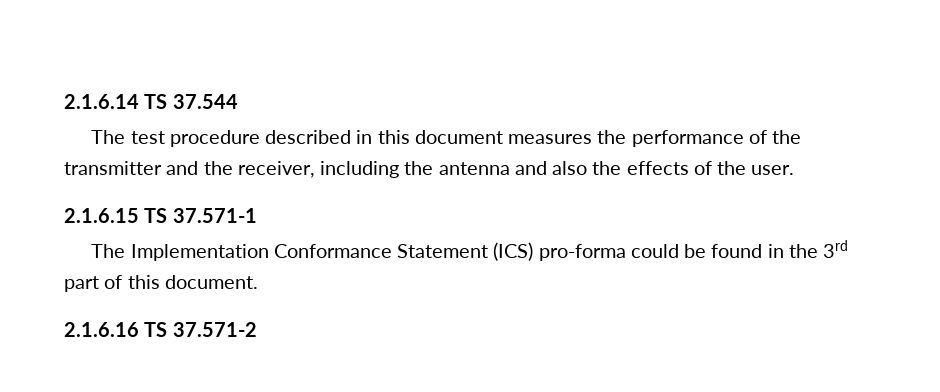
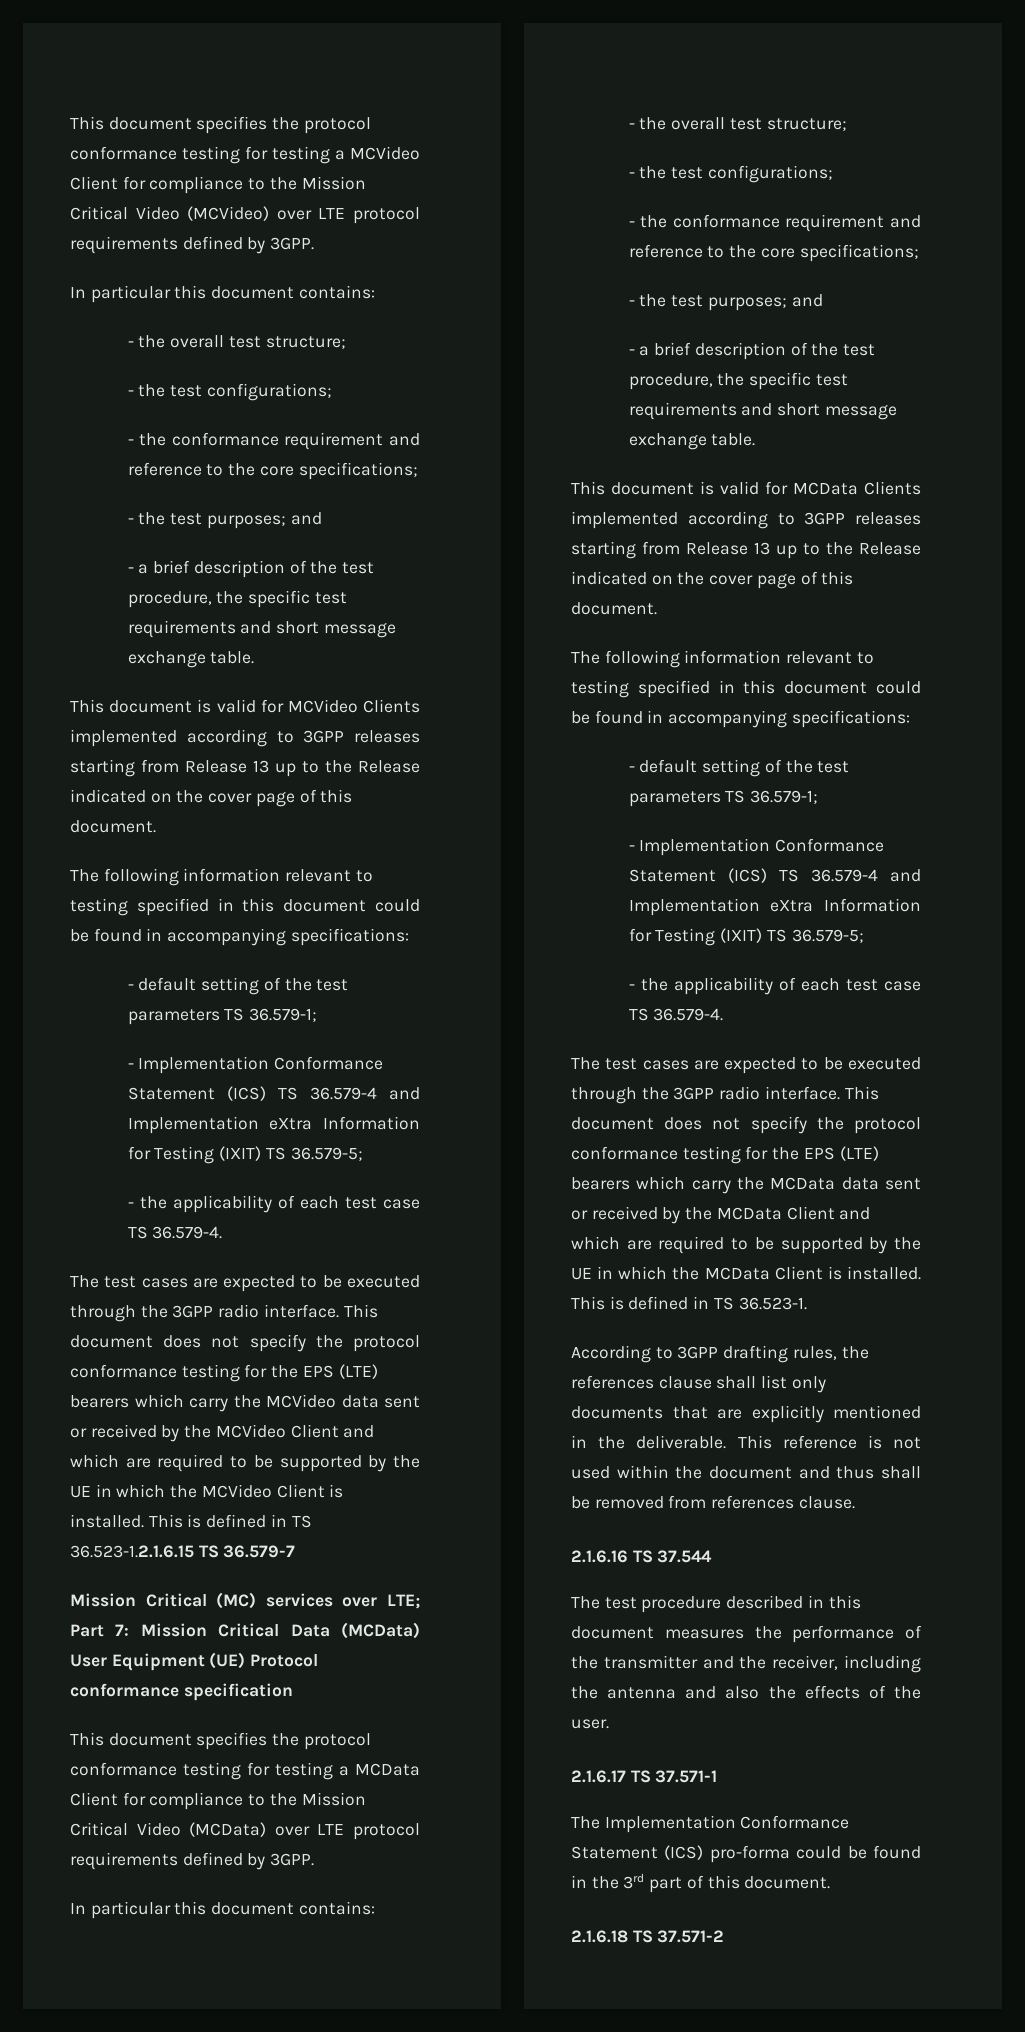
[64,94,139,109] 2.1.6.14 -> [70,116,371,134] [70,146,420,164] [70,176,366,194] [70,206,420,224] [70,236,315,254] [70,285,375,303] [127,335,346,349] [127,383,332,401] [127,432,420,450] [127,462,418,480] [127,512,322,529] [127,560,374,578] [127,590,347,608] [127,620,396,638] [127,651,255,668] [70,699,420,713] [70,729,420,747] [70,759,420,777] [70,789,353,807] [70,820,156,833] [70,868,373,886] [70,898,421,916] [70,928,409,946] [127,977,349,995] [127,1008,318,1025] [127,1056,384,1074] [127,1086,420,1101] [127,1116,420,1134] [127,1146,363,1164] [127,1195,420,1213] [127,1226,223,1239] [70,1275,420,1292] [70,1304,378,1322] [70,1334,420,1352] [70,1364,378,1382] [70,1394,420,1412] [70,1424,375,1442] [70,1454,421,1472] [70,1484,344,1498] [70,1514,312,1528] [70,1545,296,1558] [70,1592,420,1609] [70,1622,420,1639] [70,1652,319,1671] [70,1683,293,1701] [70,1732,371,1750] [70,1762,420,1780] [70,1792,366,1810] [70,1822,420,1840] [70,1852,315,1870] [70,1901,375,1919] [628,117,847,131] [628,165,833,183] [628,214,921,232] [628,244,919,262] [628,294,823,311] [628,342,875,360] [628,372,848,390] [628,402,897,420] [628,433,756,450] [571,481,921,495] [571,511,921,529] [571,541,921,559] [571,571,854,589] [571,602,657,615] [571,650,874,668] [571,680,921,698] [571,710,910,728] [628,759,850,777] [628,790,819,807] [628,838,885,856] [628,868,921,883] [628,898,921,916] [628,928,864,946] [628,977,921,995] [628,1008,724,1021] [571,1057,921,1074] [571,1086,879,1104] [571,1116,921,1134] [571,1146,879,1164] [571,1176,921,1194] [571,1206,871,1224] [571,1236,921,1254] [571,1266,921,1280] [571,1296,807,1310] [571,1345,869,1363] [571,1375,826,1393] [571,1405,921,1423] [571,1435,921,1449] [571,1465,921,1479] [571,1495,855,1509] [571,1550,628,1563] This document specifies the protocol conformance testing for testing a MCVideo Client for compliance to the Mission Critical Video (MCVideo) over LTE protocol requirements defined by 3GPP. // In particular this document contains: // - the overall test structure; // - the test configurations; // - the conformance requirement and reference to the core specifications; // - the test purposes; and // - a brief description of the test procedure, the specific test requirements and short message exchange table. // This document is valid for MCVideo Clients implemented according to 3GPP releases starting from Release 13 up to the Release indicated on the cover page of this document. // The following information relevant to testing specified in this document could be found in accompanying specifications: // - default setting of the test parameters TS 36.579-1; // - Implementation Conformance Statement (ICS) TS 36.579-4 and Implementation eXtra Information for Testing (IXIT) TS 36.579-5; // - the applicability of each test case TS 36.579-4. // The test cases are expected to be executed through the 3GPP radio interface. This document does not specify the protocol conformance testing for the EPS (LTE) bearers which carry the MCVideo data sent or received by the MCVideo Client and which are required to be supported by the UE in which the MCVideo Client is installed. This is defined in TS 36.523-1.2.1.6.15 TS 36.579-7 // Mission Critical (MC) services over LTE; Part 7: Mission Critical Data (MCData) User Equipment (UE) Protocol conformance specification // This document specifies the protocol conformance testing for testing a MCData Client for compliance to the Mission Critical Video (MCData) over LTE protocol requirements defined by 3GPP. // In particular this document contains: // - the overall test structure; // - the test configurations; // - the conformance requirement and reference to the core specifications; // - the test purposes; and // - a brief description of the test procedure, the specific test requirements and short message exchange table. // This document is valid for MCData Clients implemented according to 3GPP releases starting from Release 13 up to the Release indicated on the cover page of this document. // The following information relevant to testing specified in this document could be found in accompanying specifications: // - default setting of the test parameters TS 36.579-1; // - Implementation Conformance Statement (ICS) TS 36.579-4 and Implementation eXtra Information for Testing (IXIT) TS 36.579-5; // - the applicability of each test case TS 36.579-4. // The test cases are expected to be executed through the 3GPP radio interface. This document does not specify the protocol conformance testing for the EPS (LTE) bearers which carry the MCData data sent or received by the MCData Client and which are required to be supported by the UE in which the MCData Client is installed. This is defined in TS 36.523-1. // According to 3GPP drafting rules, the references clause shall list only documents that are explicitly mentioned in the deliverable. This reference is not used within the document and thus shall be removed from references clause. // 2.1.6.16
[64,208,139,223] 2.1.6.15 -> [571,1770,626,1783] 2.1.6.17
[64,322,139,337] 2.1.6.16 -> [571,1930,628,1943] 2.1.6.18

